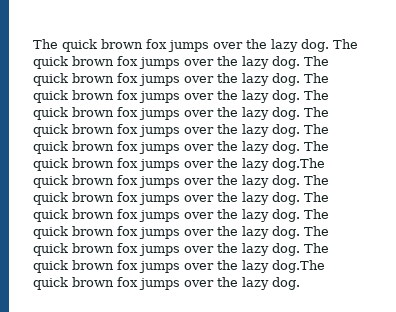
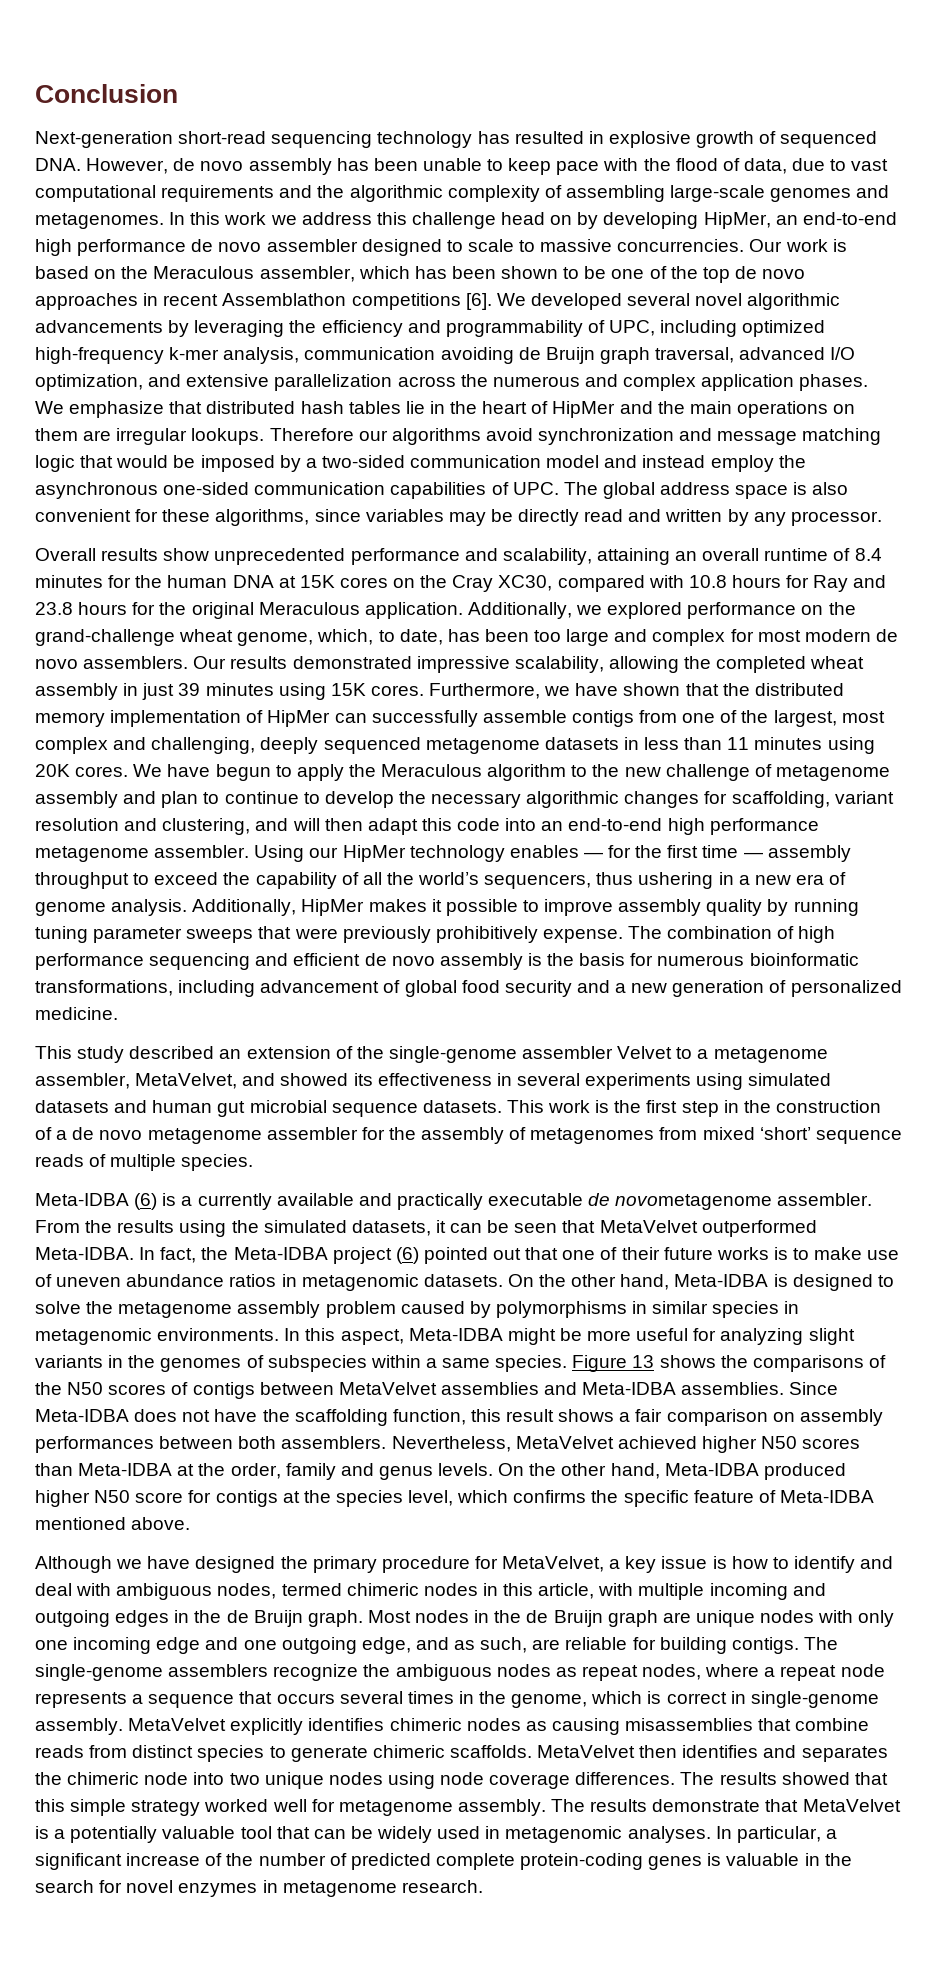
[33,39,358,52] [33,56,329,69] [33,73,329,86] [33,90,329,103] [33,107,329,120] [33,124,329,137] [33,141,329,154] [33,158,325,171] [33,175,329,188] [33,192,329,205] [33,209,329,222] [33,226,329,239] [33,243,329,256] [33,260,325,273] [33,277,300,290] The quick brown fox jumps over the lazy dog. The quick brown fox jumps over the lazy dog. The quick brown fox jumps over the lazy dog. The quick brown fox jumps over the lazy dog. The quick brown fox jumps over the lazy dog. The quick brown fox jumps over the lazy dog. The quick brown fox jumps over the lazy dog. The quick brown fox jumps over the lazy dog.The quick brown fox jumps over the lazy dog. The quick brown fox jumps over the lazy dog. The quick brown fox jumps over the lazy dog. The quick brown fox jumps over the lazy dog. The quick brown fox jumps over the lazy dog. The quick brown fox jumps over the lazy dog.The quick brown fox jumps over the lazy dog. -> [35,84,178,103] [35,131,878,148] [35,158,889,175] [35,185,890,202] [35,212,897,229] [35,239,847,256] [35,266,806,283] [35,293,841,310] [35,320,826,337] [35,347,856,364] [35,374,869,391] [35,401,856,418] [35,428,882,445] [35,455,806,472] [35,482,849,499] [35,509,882,526] [35,548,882,565] [35,575,887,592] [35,602,856,619] [35,629,898,646] [35,656,865,673] [35,683,844,700] [35,710,885,727] [35,737,875,754] [35,764,890,781] [35,791,894,808] [35,818,819,835] [35,845,851,862] [35,872,847,889] [35,899,859,916] [35,926,836,943] [35,953,859,970] [35,980,902,997] [35,1007,118,1020] [35,1046,828,1063] [35,1073,832,1090] [35,1100,881,1117] [35,1127,902,1144] [35,1154,254,1171] [35,1193,873,1210] [35,1220,817,1237] [35,1247,900,1264] [35,1274,894,1291] [35,1301,800,1318] [35,1328,855,1345] [35,1355,886,1372] [35,1382,839,1399] [35,1409,883,1426] [35,1436,861,1453] [35,1463,846,1480] [35,1490,874,1507] [35,1517,191,1530] [35,1556,894,1573] [35,1583,826,1600] [35,1610,895,1627] [35,1637,838,1654] [35,1664,885,1681] [35,1691,879,1708] [35,1718,870,1735] [35,1745,888,1762] [35,1772,888,1789] [35,1799,901,1816] [35,1826,837,1843] [35,1853,852,1870] [35,1880,483,1897] Conclusion // Next-generation short-read sequencing technology has resulted in explosive growth of sequenced DNA. However, de novo assembly has been unable to keep pace with the flood of data, due to vast computational requirements and the algorithmic complexity of assembling large-scale genomes and metagenomes. In this work we address this challenge head on by developing HipMer, an end-to-end high performance de novo assembler designed to scale to massive concurrencies. Our work is based on the Meraculous assembler, which has been shown to be one of the top de novo approaches in recent Assemblathon competitions [6]. We developed several novel algorithmic advancements by leveraging the efficiency and programmability of UPC, including optimized high-frequency k-mer analysis, communication avoiding de Bruijn graph traversal, advanced I/O optimization, and extensive parallelization across the numerous and complex application phases. We emphasize that distributed hash tables lie in the heart of HipMer and the main operations on them are irregular lookups. Therefore our algorithms avoid synchronization and message matching logic that would be imposed by a two-sided communication model and instead employ the asynchronous one-sided communication capabilities of UPC. The global address space is also convenient for these algorithms, since variables may be directly read and written by any processor. // Overall results show unprecedented performance and scalability, attaining an overall runtime of 8.4 minutes for the human DNA at 15K cores on the Cray XC30, compared with 10.8 hours for Ray and 23.8 hours for the original Meraculous application. Additionally, we explored performance on the grand-challenge wheat genome, which, to date, has been too large and complex for most modern de novo assemblers. Our results demonstrated impressive scalability, allowing the completed wheat assembly in just 39 minutes using 15K cores. Furthermore, we have shown that the distributed memory implementation of HipMer can successfully assemble contigs from one of the largest, most complex and challenging, deeply sequenced metagenome datasets in less than 11 minutes using 20K cores. We have begun to apply the Meraculous algorithm to the new challenge of metagenome assembly and plan to continue to develop the necessary algorithmic changes for scaffolding, variant resolution and clustering, and will then adapt this code into an end-to-end high performance metagenome assembler. Using our HipMer technology enables — for the first time — assembly throughput to exceed the capability of all the world’s sequencers, thus ushering in a new era of genome analysis. Additionally, HipMer makes it possible to improve assembly quality by running tuning parameter sweeps that were previously prohibitively expense. The combination of high performance sequencing and efficient de novo assembly is the basis for numerous bioinformatic transformations, including advancement of global food security and a new generation of personalized medicine. // This study described an extension of the single-genome assembler Velvet to a metagenome assembler, MetaVelvet, and showed its effectiveness in several experiments using simulated datasets and human gut microbial sequence datasets. This work is the first step in the construction of a de novo metagenome assembler for the assembly of metagenomes from mixed ‘short’ sequence reads of multiple species. // Meta-IDBA (6) is a currently available and practically executable de novometagenome assembler. From the results using the simulated datasets, it can be seen that MetaVelvet outperformed Meta-IDBA. In fact, the Meta-IDBA project (6) pointed out that one of their future works is to make use of uneven abundance ratios in metagenomic datasets. On the other hand, Meta-IDBA is designed to solve the metagenome assembly problem caused by polymorphisms in similar species in metagenomic environments. In this aspect, Meta-IDBA might be more useful for analyzing slight variants in the genomes of subspecies within a same species. Figure 13 shows the comparisons of the N50 scores of contigs between MetaVelvet assemblies and Meta-IDBA assemblies. Since Meta-IDBA does not have the scaffolding function, this result shows a fair comparison on assembly performances between both assemblers. Nevertheless, MetaVelvet achieved higher N50 scores than Meta-IDBA at the order, family and genus levels. On the other hand, Meta-IDBA produced higher N50 score for contigs at the species level, which confirms the specific feature of Meta-IDBA mentioned above. // Although we have designed the primary procedure for MetaVelvet, a key issue is how to identify and deal with ambiguous nodes, termed chimeric nodes in this article, with multiple incoming and outgoing edges in the de Bruijn graph. Most nodes in the de Bruijn graph are unique nodes with only one incoming edge and one outgoing edge, and as such, are reliable for building contigs. The single-genome assemblers recognize the ambiguous nodes as repeat nodes, where a repeat node represents a sequence that occurs several times in the genome, which is correct in single-genome assembly. MetaVelvet explicitly identifies chimeric nodes as causing misassemblies that combine reads from distinct species to generate chimeric scaffolds. MetaVelvet then identifies and separates the chimeric node into two unique nodes using node coverage differences. The results showed that this simple strategy worked well for metagenome assembly. The results demonstrate that MetaVelvet is a potentially valuable tool that can be widely used in metagenomic analyses. In particular, a significant increase of the number of predicted complete protein-coding genes is valuable in the search for novel enzymes in metagenome research.

